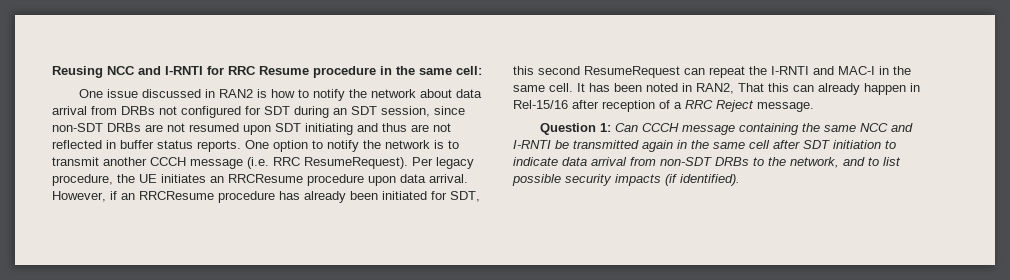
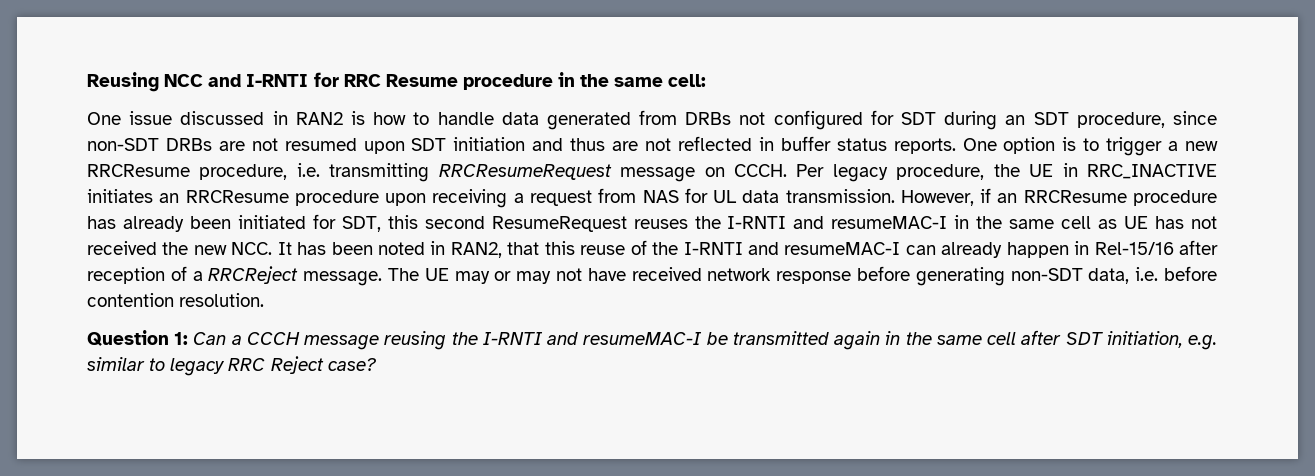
[313,89,483,101] [52,106,87,115] notify the network about data arrival -> [437,112,631,130] handle data generated
[381,106,430,117] session, -> [1076,112,1165,128] procedure,
[305,123,353,135] initiating -> [453,137,526,151] initiation
[312,140,459,152] [52,157,408,169] to notify the network is to transmit another CCCH message (i.e. RRC ResumeRequest). -> [1062,137,1218,156] [87,163,788,182] is to trigger a new RRCResume procedure, i.e. transmitting RRCResumeRequest message on CCCH.
(157, 178) none -> [1062,163,1218,179] in RRC_INACTIVE
[400,174,468,183] data arrival. -> [432,188,895,208] receiving a request from NAS for UL data transmission.
[684,66,911,78] [513,83,573,92] can repeat the I-RNTI and MAC-I in the same cell. -> [633,215,1218,229] [87,241,273,255] reuses the I-RNTI and resumeMAC-I in the same cell as UE has not received the new NCC.
[738,83,789,92] That this -> [507,240,901,255] that this reuse of the I-RNTI and resumeMAC-I
[685,100,754,112] RRC Reject -> [208,266,299,284] RRCReject
(814, 107) none -> [388,266,1217,286] [87,293,265,307] The UE may or may not have received network response before generating non-SDT data, i.e. before contention resolution.
[642,123,914,135] [513,140,551,149] CCCH message containing the same NCC and I-RNTI -> [231,331,703,350] a CCCH message reusing the I-RNTI and resumeMAC-I
[833,140,896,149] [513,157,901,168] [512,174,740,186] initiation to indicate data arrival from non-SDT DRBs to the network, and to list possible security impacts (if identified). -> [1106,331,1217,350] [87,356,376,376] initiation, e.g. similar to legacy RRC Reject case?

